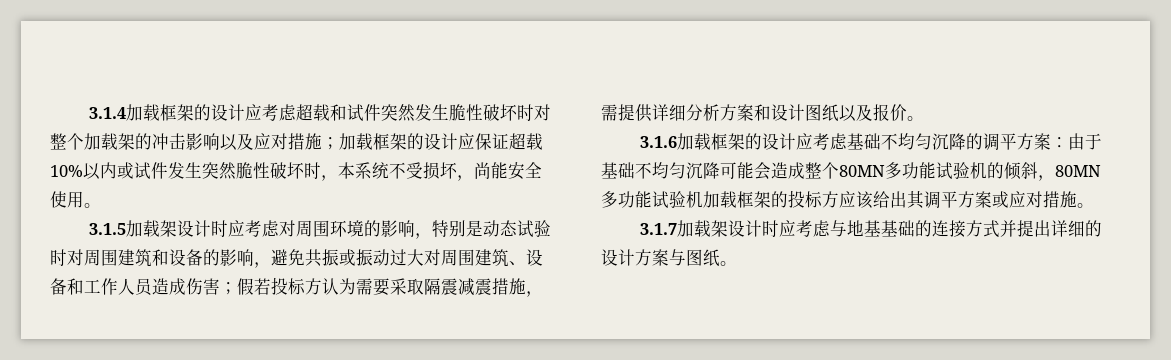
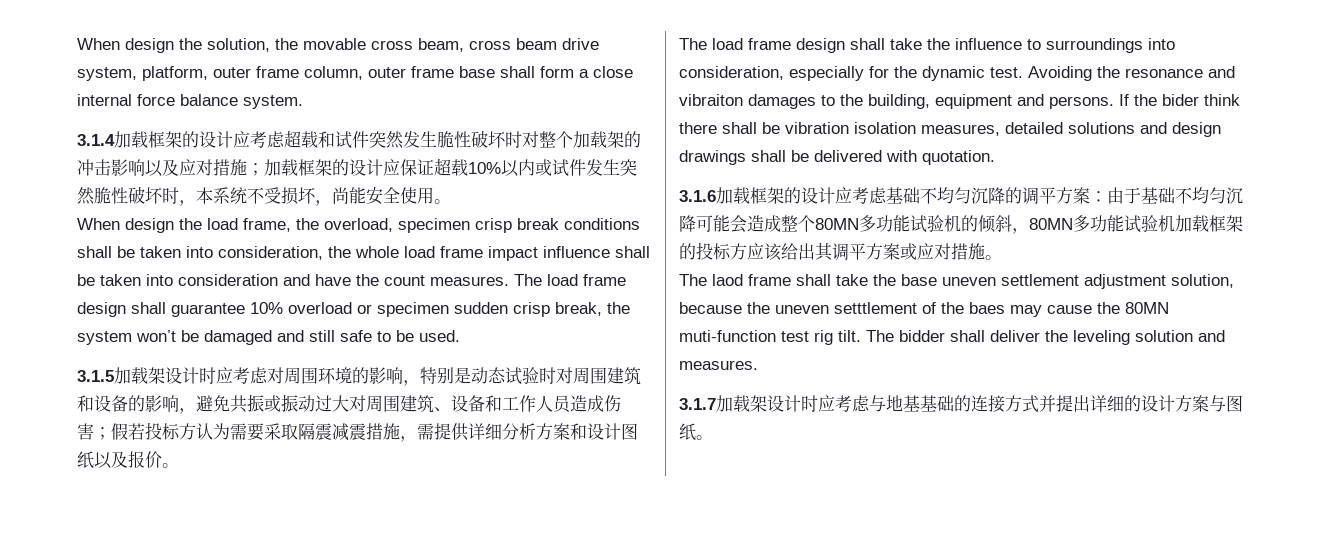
(89, 113) none -> [77,38,599,53] [77,66,633,81] [77,94,303,109] When design the solution, the movable cross beam, cross beam drive system, platform, outer frame column, outer frame base shall form a close internal force balance system. //
(101, 205) none -> [77,218,640,233] [77,246,650,261] [77,274,626,286] [77,302,630,317] [77,330,460,345] // When design the load frame, the overload, specimen crisp break conditions shall be taken into consideration, the whole load frame impact influence shall be taken into consideration and have the count measures. The load frame design shall guarantee 10% overload or specimen sudden crisp break, the system won’t be damaged and still safe to be used.
(924, 118) none -> [679,38,1175,53] [679,66,1235,81] [679,94,1240,109] [679,122,1221,137] [679,150,995,165] // The load frame design shall take the influence to surroundings into consideration, especially for the dynamic test. Avoiding the resonance and vibraiton damages to the building, equipment and persons. If the bider think there shall be vibration isolation measures, detailed solutions and design drawings shall be delivered with quotation.
(1094, 205) none -> [679,274,1234,289] [679,302,1169,317] [679,330,1225,345] [679,360,758,370] // The laod frame shall take the base uneven settlement adjustment solution, because the uneven setttlement of the baes may cause the 80MN muti-function test rig tilt. The bidder shall deliver the leveling solution and measures.

